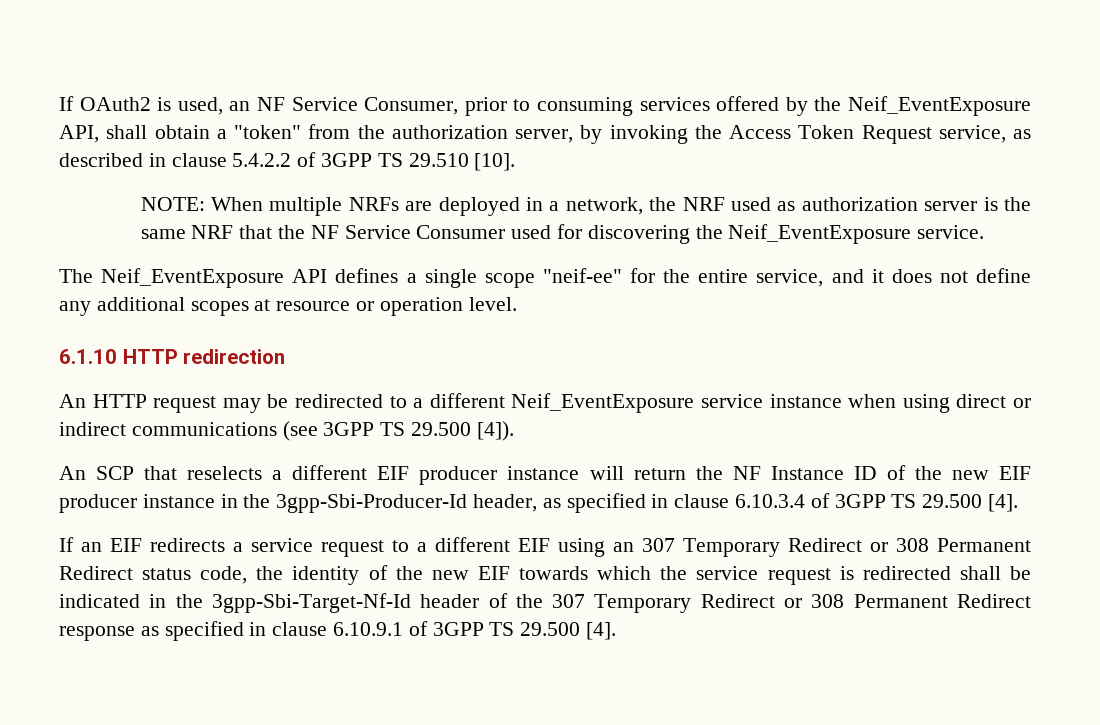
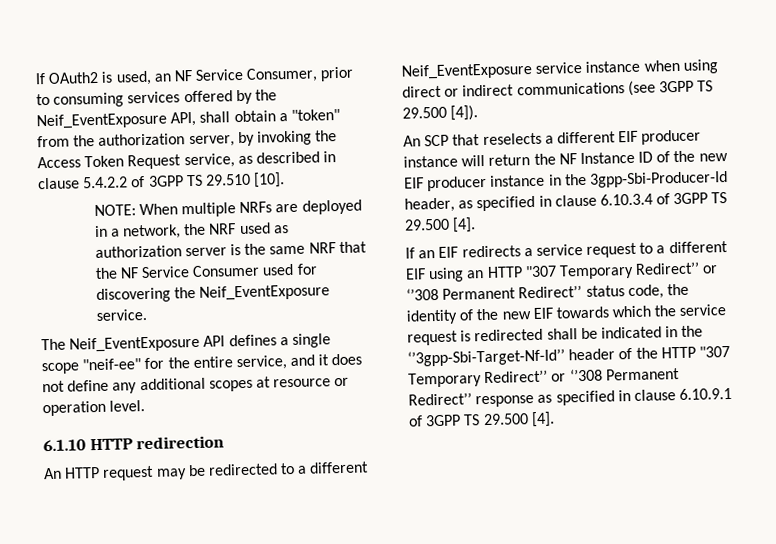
[642,538,1031,557] [59,566,133,580] 307 Temporary Redirect or 308 Permanent Redirect -> [486,261,719,280] [406,285,583,301] HTTP "307 Temporary Redirect’’ or ‘’308 Permanent Redirect’’
[211,593,411,613] 3gpp-Sbi-Target-Nf-Id -> [407,348,565,367] ‘’3gpp-Sbi-Target-Nf-Id’’
[552,594,1031,613] 307 Temporary Redirect or 308 Permanent Redirect -> [660,345,730,359] [408,368,680,388] [408,392,472,406] HTTP "307 Temporary Redirect’’ or ‘’308 Permanent Redirect’’

